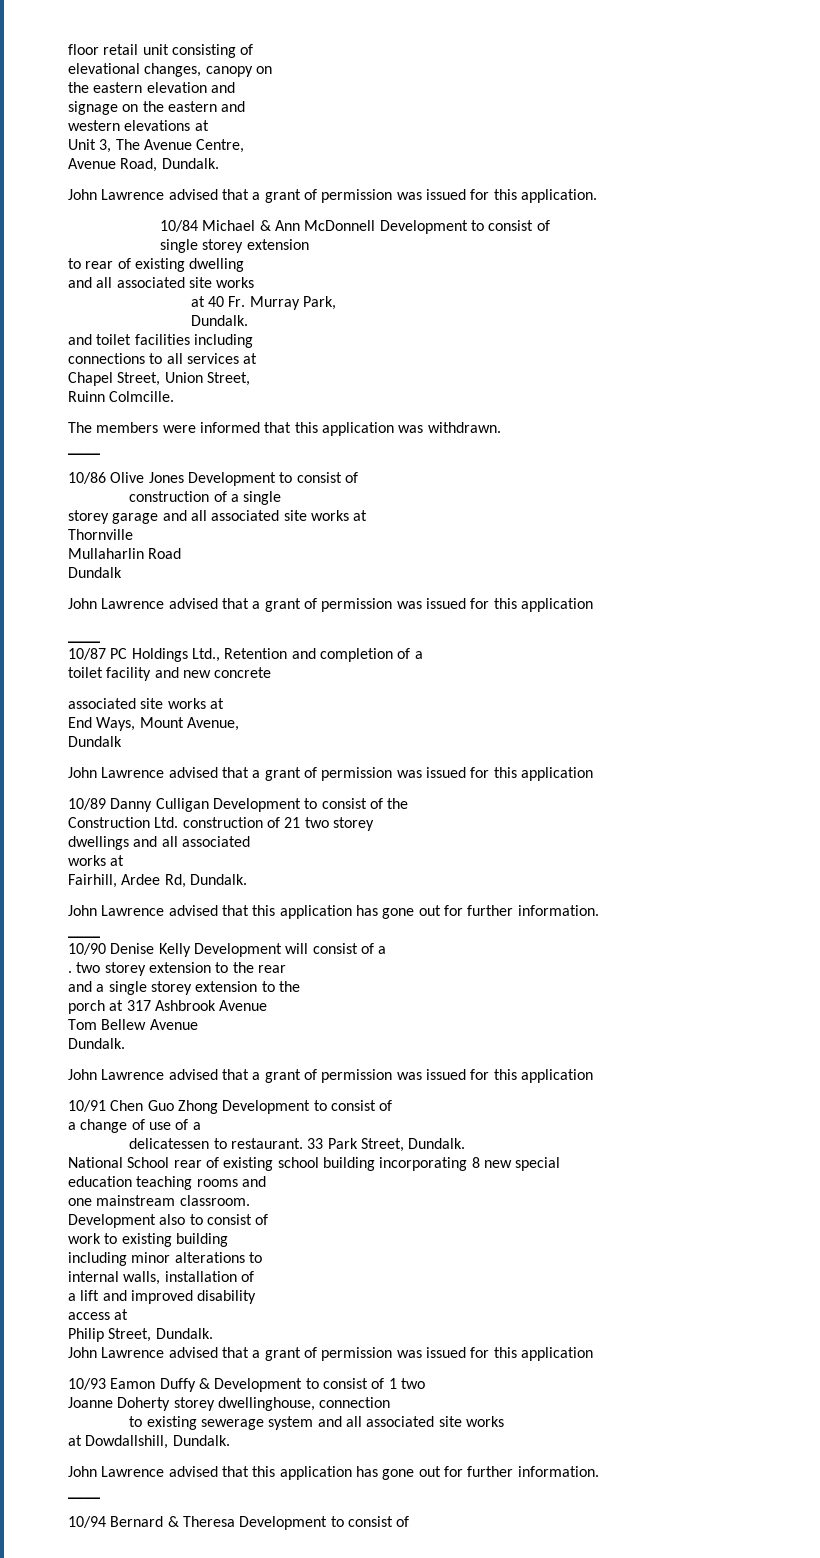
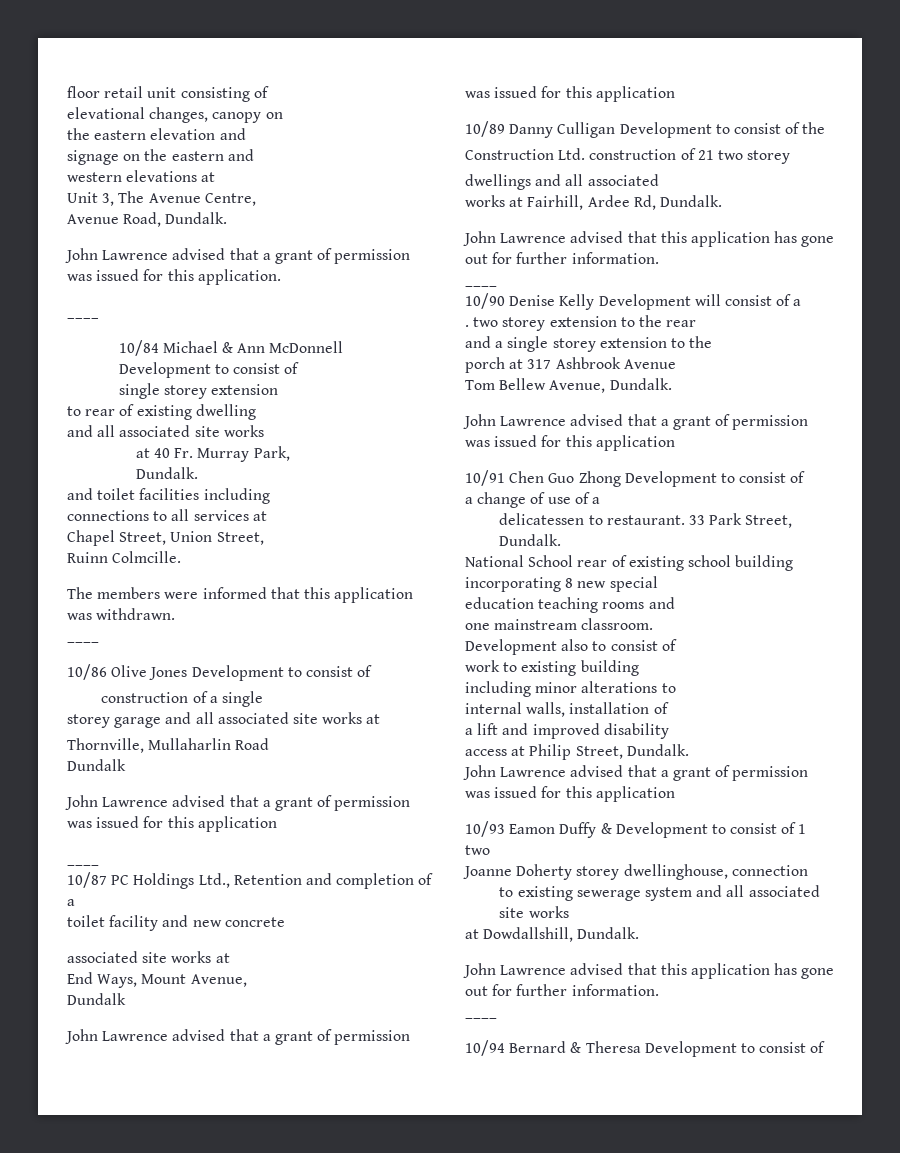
(597, 196) none -> [67,317,99,319] // ____
[68,529,133,540] Thornville // -> [67,738,144,753] Thornville,
(125, 860) // -> (524, 202) none
[149,1019,198,1030] Avenue // -> [549,380,606,393] Avenue,
(129, 1314) // -> (526, 751) none

